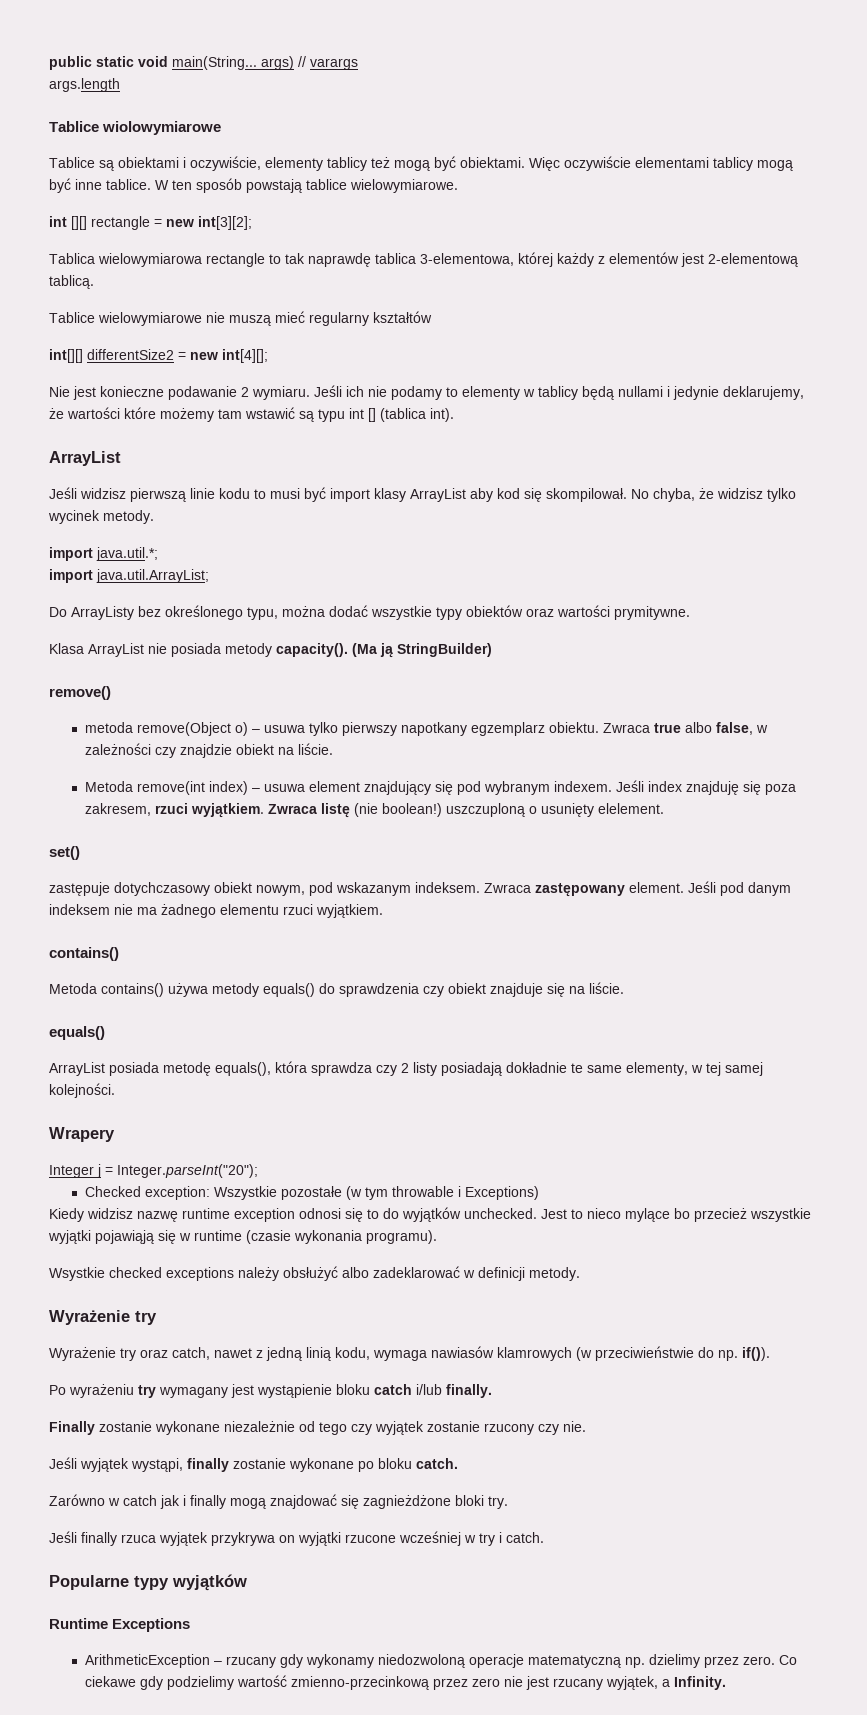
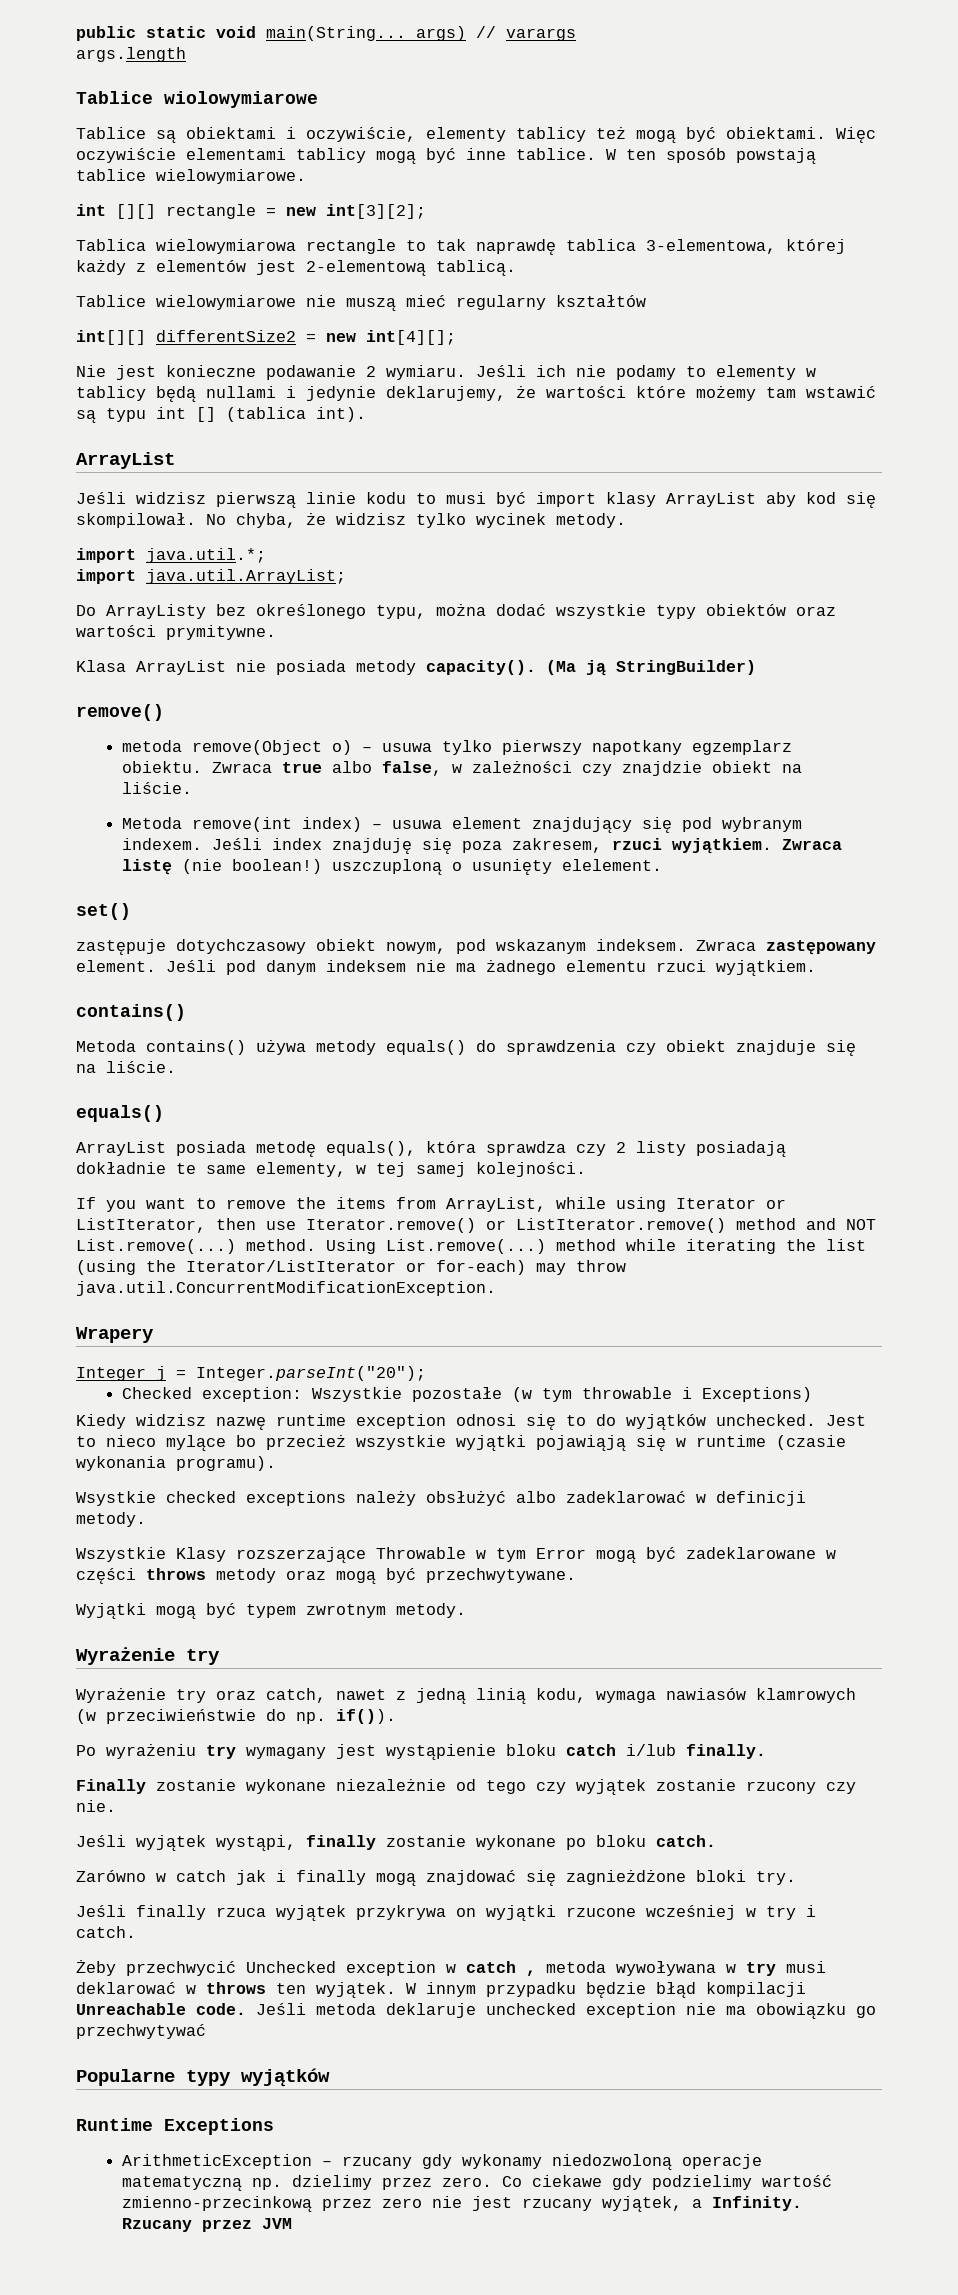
(115, 1090) none -> [76,1197,786,1212] [76,1218,876,1233] [76,1239,866,1254] [76,1260,626,1275] [76,1281,496,1296] // If you want to remove the items from ArrayList, while using Iterator or ListIterator, then use Iterator.remove() or ListIterator.remove() method and NOT List.remove(...) method. Using List.remove(...) method while iterating the list (using the Iterator/ListIterator or for-each) may throw java.util.ConcurrentModificationException.
(580, 1274) none -> [76,1547,836,1563] [76,1568,576,1584] [76,1603,466,1619] // Wszystkie Klasy rozszerzające Throwable w tym Error mogą być zadeklarowane w części throws metody oraz mogą być przechwytywane. // Wyjątki mogą być typem zwrotnym metody.
(544, 1537) none -> [76,1960,826,1976] [76,1982,806,1998] [76,2003,876,2019] [76,2024,206,2039] // Żeby przechwycić Unchecked exception w catch , metoda wywoływana w try musi deklarować w throws ten wyjątek. W innym przypadku będzie błąd kompilacji Unreachable code. Jeśli metoda deklaruje unchecked exception nie ma obowiązku go przechwytywać
(727, 1683) none -> [122,2218,293,2232] Rzucany przez JVM

